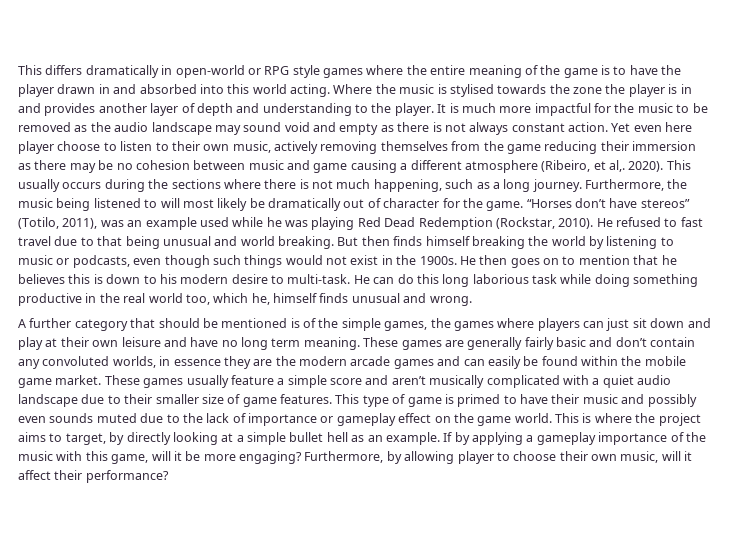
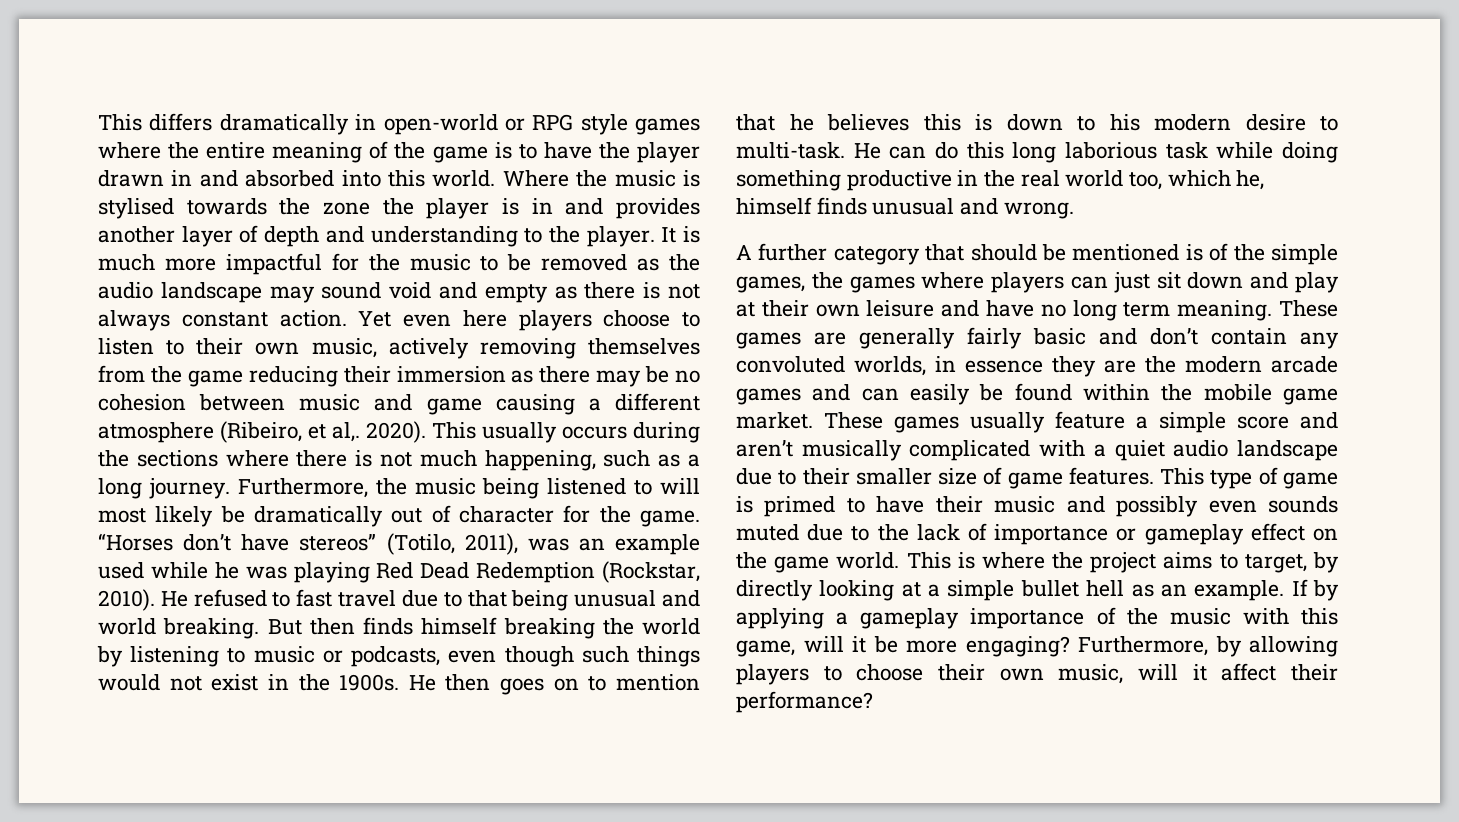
[252,84,330,97] world acting. -> [432,170,496,187] world.
[18,141,54,154] player -> [518,310,592,331] players
[457,451,494,464] player -> [736,664,809,685] players

